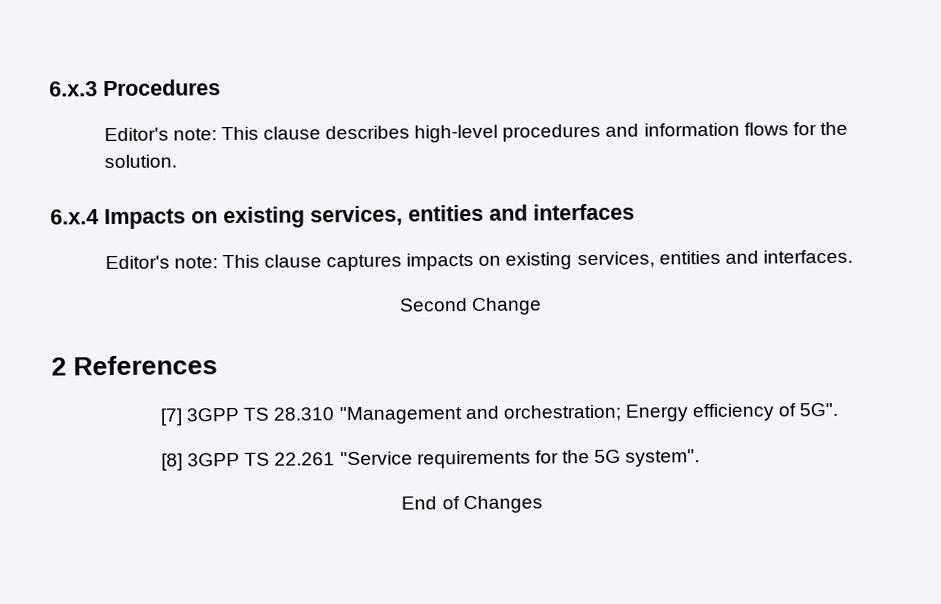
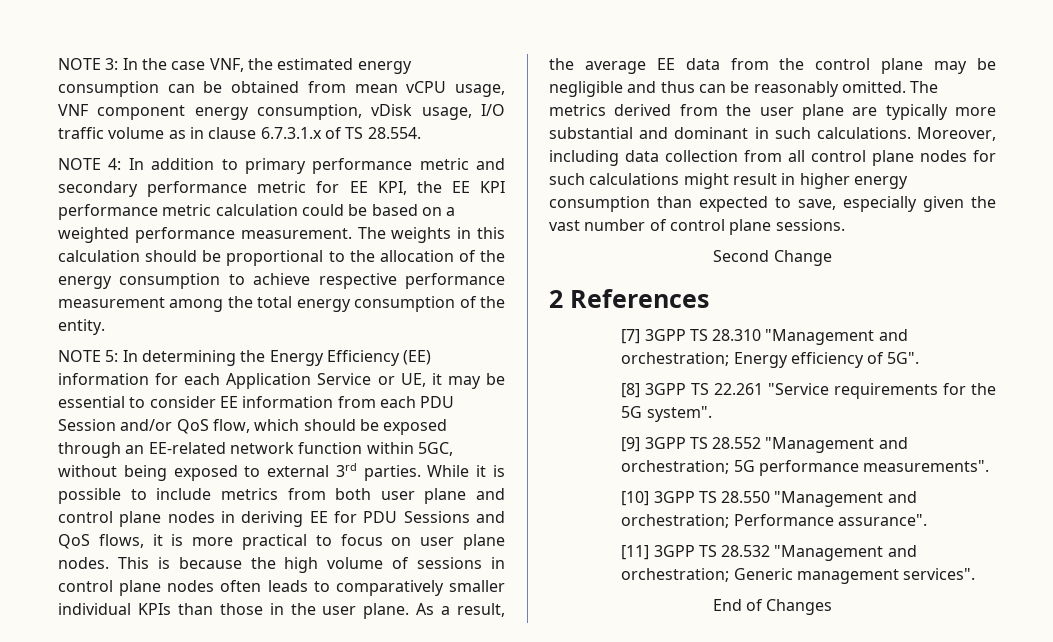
[49,79,221,97] [103,121,848,143] [103,154,177,169] [50,203,635,230] [104,249,853,272] 6.x.3 Procedures // Editor's note: This clause describes high-level procedures and information flows for the solution. // 6.x.4 Impacts on existing services, entities and interfaces // Editor's note: This clause captures impacts on existing services, entities and interfaces. -> [58,58,412,74] [58,81,506,97] [58,104,505,120] [58,127,421,139] [58,158,505,174] [58,181,505,197] [58,204,456,220] [58,227,505,243] [58,250,505,266] [58,273,506,289] [58,296,505,312] [58,319,105,335] [58,350,432,366] [58,373,505,389] [58,396,455,408] [58,419,448,435] [58,442,453,458] [58,463,505,481] [58,488,505,504] [58,511,505,527] [58,534,506,550] [58,557,506,573] [58,580,505,596] [58,603,505,619] [549,58,996,74] [549,81,939,97] [549,104,996,120] [549,127,997,141] [549,150,996,166] [549,173,908,189] [549,196,996,212] [549,219,845,235] NOTE 3: In the case VNF, the estimated energy consumption can be obtained from mean vCPU usage, VNF component energy consumption, vDisk usage, I/O traffic volume as in clause 6.7.3.1.x of TS 28.554. // NOTE 4: In addition to primary performance metric and secondary performance metric for EE KPI, the EE KPI performance metric calculation could be based on a weighted performance measurement. The weights in this calculation should be proportional to the allocation of the energy consumption to achieve respective performance measurement among the total energy consumption of the entity. // NOTE 5: In determining the Energy Efficiency (EE) information for each Application Service or UE, it may be essential to consider EE information from each PDU Session and/or QoS flow, which should be exposed through an EE-related network function within 5GC, without being exposed to external 3rd parties. While it is possible to include metrics from both user plane and control plane nodes in deriving EE for PDU Sessions and QoS flows, it is more practical to focus on user plane nodes. This is because the high volume of sessions in control plane nodes often leads to comparatively smaller individual KPIs than those in the user plane. As a result, the average EE data from the control plane may be negligible and thus can be reasonably omitted. The metrics derived from the user plane are typically more substantial and dominant in such calculations. Moreover, including data collection from all control plane nodes for such calculations might result in higher energy consumption than expected to save, especially given the vast number of control plane sessions.
(701, 458) none -> [621,437,908,453] [621,460,990,476] [621,491,917,507] [621,514,927,528] [621,545,917,561] [621,568,976,584] // [9] 3GPP TS 28.552 "Management and orchestration; 5G performance measurements". // [10] 3GPP TS 28.550 "Management and orchestration; Performance assurance". // [11] 3GPP TS 28.532 "Management and orchestration; Generic management services".

